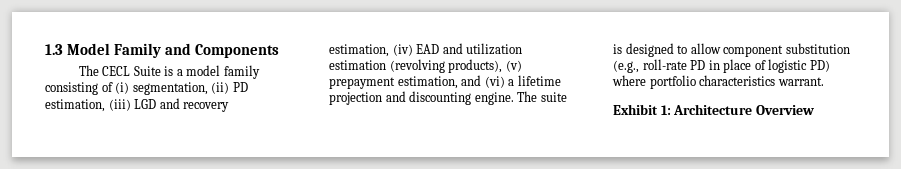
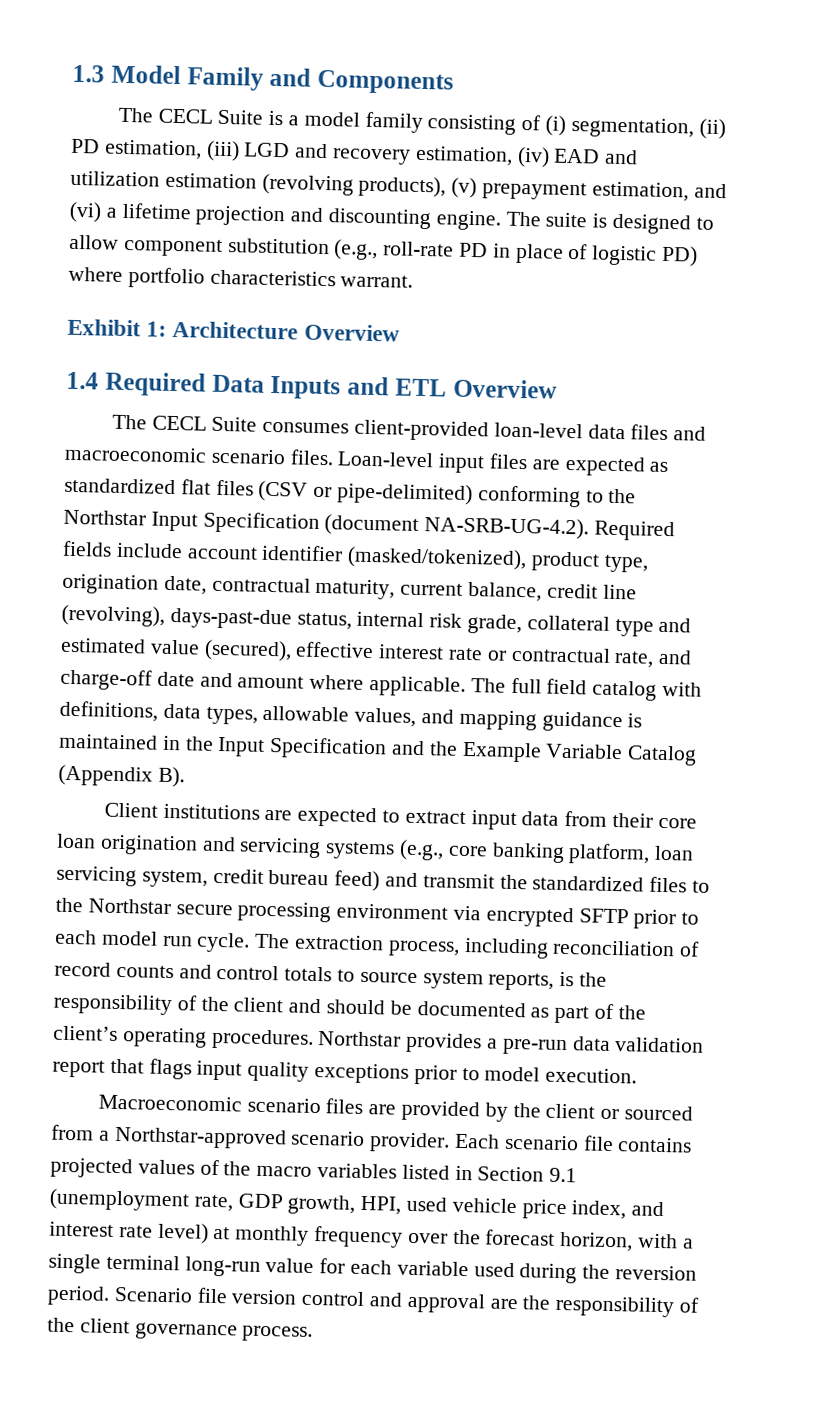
(814, 110) none -> [66,371,557,400] [111,414,707,442] [64,445,669,477] [64,477,637,508] [63,509,676,542] [62,540,649,573] [62,573,637,602] [61,604,692,637] [60,637,693,668] [60,668,703,701] [59,700,643,733] [59,733,698,766] [58,764,185,788] [103,802,697,831] [56,833,695,865] [56,865,711,893] [55,897,700,930] [55,929,701,959] [54,961,608,991] [53,993,646,1024] [53,1025,705,1056] [52,1058,638,1085] [97,1094,694,1122] [51,1124,693,1153] [50,1157,578,1183] [49,1188,665,1220] [49,1221,694,1252] [48,1253,698,1284] [47,1285,701,1318] [47,1317,314,1343] // 1.4 Required Data Inputs and ETL Overview // The CECL Suite consumes client-provided loan-level data files and macroeconomic scenario files. Loan-level input files are expected as standardized flat files (CSV or pipe-delimited) conforming to the Northstar Input Specification (document NA-SRB-UG-4.2). Required fields include account identifier (masked/tokenized), product type, origination date, contractual maturity, current balance, credit line (revolving), days-past-due status, internal risk grade, collateral type and estimated value (secured), effective interest rate or contractual rate, and charge-off date and amount where applicable. The full field catalog with definitions, data types, allowable values, and mapping guidance is maintained in the Input Specification and the Example Variable Catalog (Appendix B). // Client institutions are expected to extract input data from their core loan origination and servicing systems (e.g., core banking platform, loan servicing system, credit bureau feed) and transmit the standardized files to the Northstar secure processing environment via encrypted SFTP prior to each model run cycle. The extraction process, including reconciliation of record counts and control totals to source system reports, is the responsibility of the client and should be documented as part of the client’s operating procedures. Northstar provides a pre-run data validation report that flags input quality exceptions prior to model execution. // Macroeconomic scenario files are provided by the client or sourced from a Northstar-approved scenario provider. Each scenario file contains projected values of the macro variables listed in Section 9.1 (unemployment rate, GDP growth, HPI, used vehicle price index, and interest rate level) at monthly frequency over the forecast horizon, with a single terminal long-run value for each variable used during the reversion period. Scenario file version control and approval are the responsibility of the client governance process.

